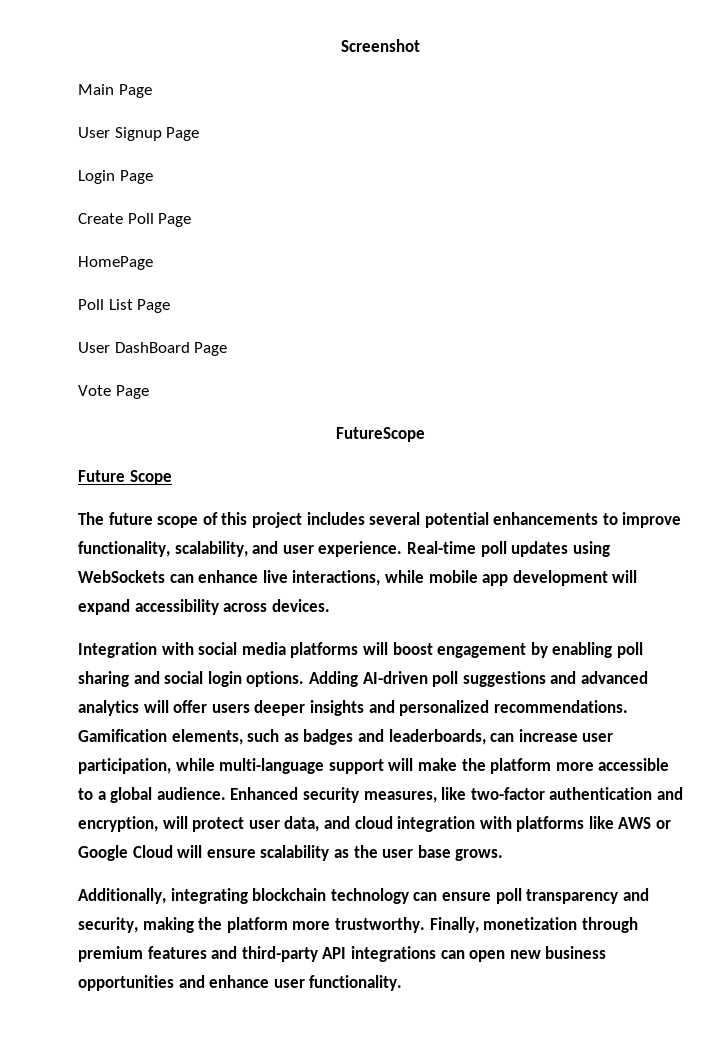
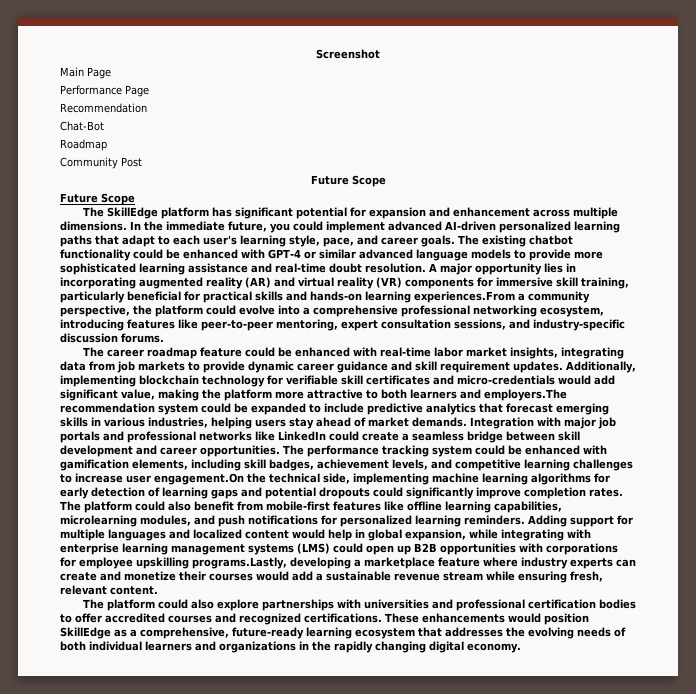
[78,127,200,141] [78,170,153,184] [78,213,192,227] [78,256,153,270] [78,299,171,313] [78,342,228,356] [78,385,149,399] [336,427,425,442] [78,470,172,485] [78,512,682,528] [78,541,610,557] [78,570,638,586] [78,599,330,615] [78,642,643,658] [78,671,648,687] [78,700,628,716] [78,729,614,745] [78,758,670,774] [78,787,683,803] [78,816,672,832] [78,845,504,861] [78,888,649,904] [78,917,638,933] [78,946,607,962] [78,975,403,991] User Signup Page // Login Page // Create Poll Page // HomePage // Poll List Page // User DashBoard Page // Vote Page // FutureScope // Future Scope // The future scope of this project includes several potential enhancements to improve functionality, scalability, and user experience. Real-time poll updates using WebSockets can enhance live interactions, while mobile app development will expand accessibility across devices. // Integration with social media platforms will boost engagement by enabling poll sharing and social login options. Adding AI-driven poll suggestions and advanced analytics will offer users deeper insights and personalized recommendations. Gamification elements, such as badges and leaderboards, can increase user participation, while multi-language support will make the platform more accessible to a global audience. Enhanced security measures, like two-factor authentication and encryption, will protect user data, and cloud integration with platforms like AWS or Google Cloud will ensure scalability as the user base grows. // Additionally, integrating blockchain technology can ensure poll transparency and security, making the platform more trustworthy. Finally, monetization through premium features and third-party API integrations can open new business opportunities and enhance user functionality. -> [60,85,149,97] [60,103,147,113] [60,121,104,131] [60,139,107,151] [60,157,142,169] [310,175,386,187] [60,193,135,205] [82,207,618,219] [60,221,620,233] [60,235,573,247] [60,249,603,261] [60,263,576,275] [60,277,629,289] [60,291,590,303] [60,305,604,317] [60,319,625,331] [60,333,164,343] [82,347,624,359] [60,361,636,373] [60,375,615,387] [60,389,567,401] [60,403,609,415] [60,417,616,429] [60,431,580,443] [60,445,607,457] [60,459,633,471] [60,473,610,485] [60,487,623,499] [60,501,562,513] [60,515,633,527] [60,529,591,541] [60,543,618,555] [60,557,636,569] [60,571,603,583] [60,585,158,595] [82,599,636,611] [60,613,589,625] [60,627,626,639] [60,641,521,653] Performance Page // Recommendation // Chat-Bot // Roadmap // Community Post // Future Scope // Future Scope // The SkillEdge platform has significant potential for expansion and enhancement across multiple dimensions. In the immediate future, you could implement advanced AI-driven personalized learning paths that adapt to each user's learning style, pace, and career goals. The existing chatbot functionality could be enhanced with GPT-4 or similar advanced language models to provide more sophisticated learning assistance and real-time doubt resolution. A major opportunity lies in incorporating augmented reality (AR) and virtual reality (VR) components for immersive skill training, particularly beneficial for practical skills and hands-on learning experiences.From a community perspective, the platform could evolve into a comprehensive professional networking ecosystem, introducing features like peer-to-peer mentoring, expert consultation sessions, and industry-specific discussion forums. // The career roadmap feature could be enhanced with real-time labor market insights, integrating data from job markets to provide dynamic career guidance and skill requirement updates. Additionally, implementing blockchain technology for verifiable skill certificates and micro-credentials would add significant value, making the platform more attractive to both learners and employers.The recommendation system could be expanded to include predictive analytics that forecast emerging skills in various industries, helping users stay ahead of market demands. Integration with major job portals and professional networks like LinkedIn could create a seamless bridge between skill development and career opportunities. The performance tracking system could be enhanced with gamification elements, including skill badges, achievement levels, and competitive learning challenges to increase user engagement.On the technical side, implementing machine learning algorithms for early detection of learning gaps and potential dropouts could significantly improve completion rates. The platform could also benefit from mobile-first features like offline learning capabilities, microlearning modules, and push notifications for personalized learning reminders. Adding support for multiple languages and localized content would help in global expansion, while integrating with enterprise learning management systems (LMS) could open up B2B opportunities with corporations for employee upskilling programs.Lastly, developing a marketplace feature where industry experts can create and monetize their courses would add a sustainable revenue stream while ensuring fresh, relevant content. // The platform could also explore partnerships with universities and professional certification bodies to offer accredited courses and recognized certifications. These enhancements would position SkillEdge as a comprehensive, future-ready learning ecosystem that addresses the evolving needs of both individual learners and organizations in the rapidly changing digital economy.

